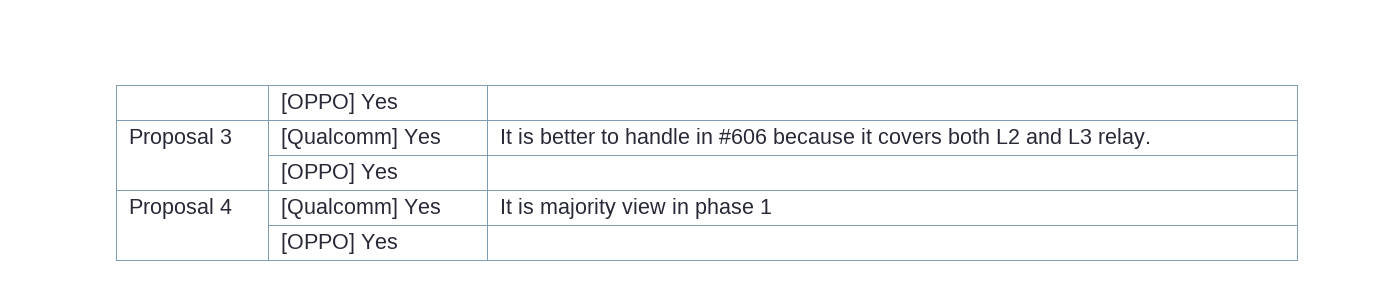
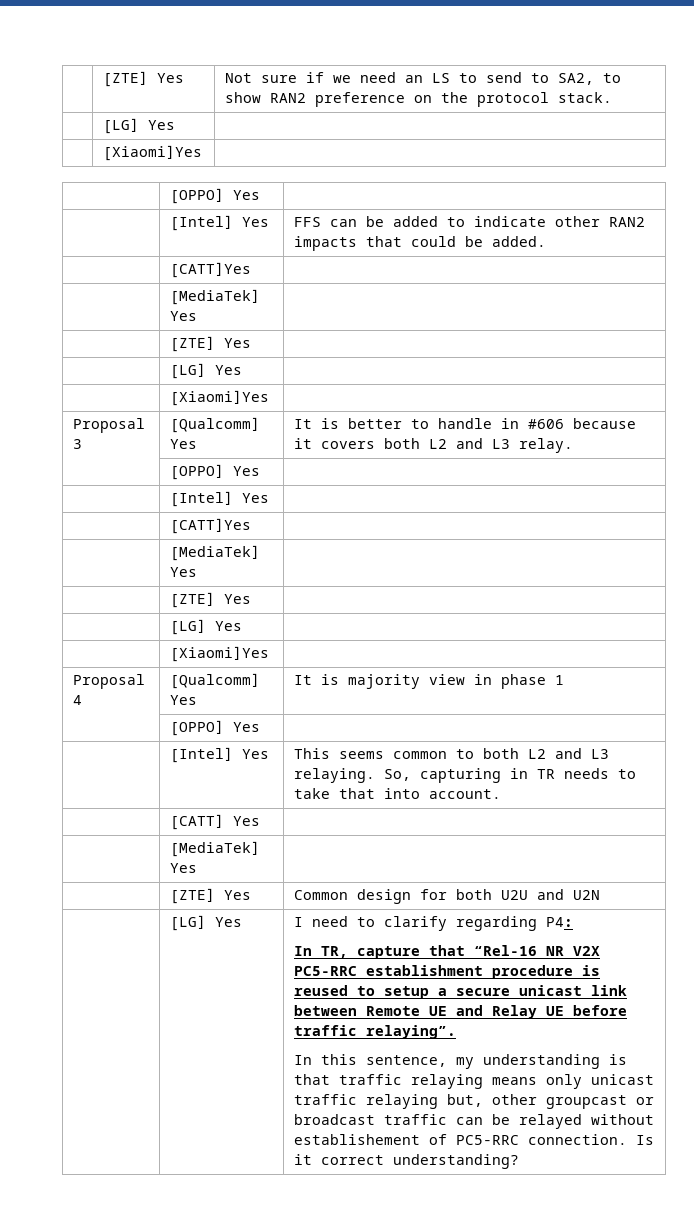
[281,93,399,114] | [OPPO] Yes -> [103,71,185,87] [225,72,622,85] [225,92,613,107] [103,118,176,134] [103,145,203,161] [170,188,261,204] [170,215,270,231] [294,216,646,227] [294,236,547,251] [170,262,252,278] [170,289,261,305] [170,311,198,321] [170,336,252,352] [170,363,243,379] [170,390,270,406] | [ZTE] Yes | Not sure if we need an LS to send to SA2, to show RAN2 preference on the protocol stack. // | [LG] Yes | // | [Xiaomi]Yes | // | [OPPO] Yes | // | [Intel] Yes | FFS can be added to indicate other RAN2 impacts that could be added. // | [CATT]Yes | // | [MediaTek] Yes | // | [ZTE] Yes | // | [LG] Yes | // | [Xiaomi]Yes
(399, 171) none -> [170,491,270,507] [170,518,252,534] [170,545,261,561] [170,567,198,577] [170,592,252,608] [170,619,243,635] [170,646,270,662] // | [Intel] Yes | // | [CATT]Yes | // | [MediaTek] Yes | // | [ZTE] Yes | // | [LG] Yes | // | [Xiaomi]Yes |
(399, 241) none -> [170,747,270,763] [294,748,610,759] [294,768,637,783] [294,788,502,799] [170,814,261,830] [170,841,261,857] [170,863,198,873] [170,888,252,904] [294,889,601,904] [170,915,243,931] [294,916,574,931] [294,945,601,959] [294,965,601,979] [294,985,628,999] [294,1005,628,1019] [294,1025,457,1039] [294,1054,628,1069] [294,1074,655,1089] [294,1094,655,1109] [294,1114,655,1129] [294,1134,655,1145] [294,1154,520,1169] // | [Intel] Yes | This seems common to both L2 and L3 relaying. So, capturing in TR needs to take that into account. // | [CATT] Yes | // | [MediaTek] Yes | // | [ZTE] Yes | Common design for both U2U and U2N // | [LG] Yes | I need to clarify regarding P4: // In TR, capture that “Rel-16 NR V2X PC5-RRC establishment procedure is reused to setup a secure unicast link between Remote UE and Relay UE before traffic relaying”. // In this sentence, my understanding is that traffic relaying means only unicast traffic relaying but, other groupcast or broadcast traffic can be relayed without establishement of PC5-RRC connection. Is it correct understanding?

